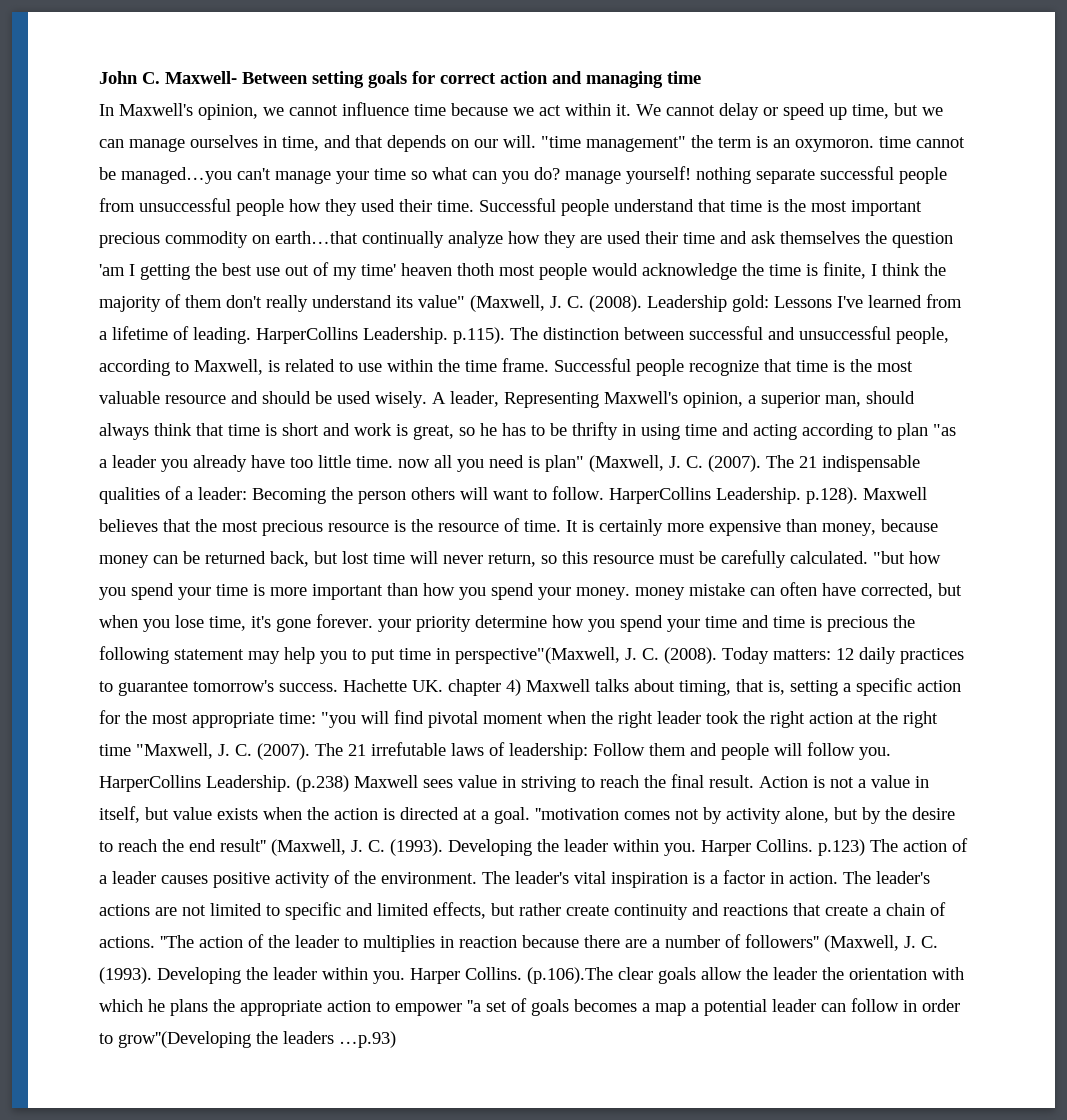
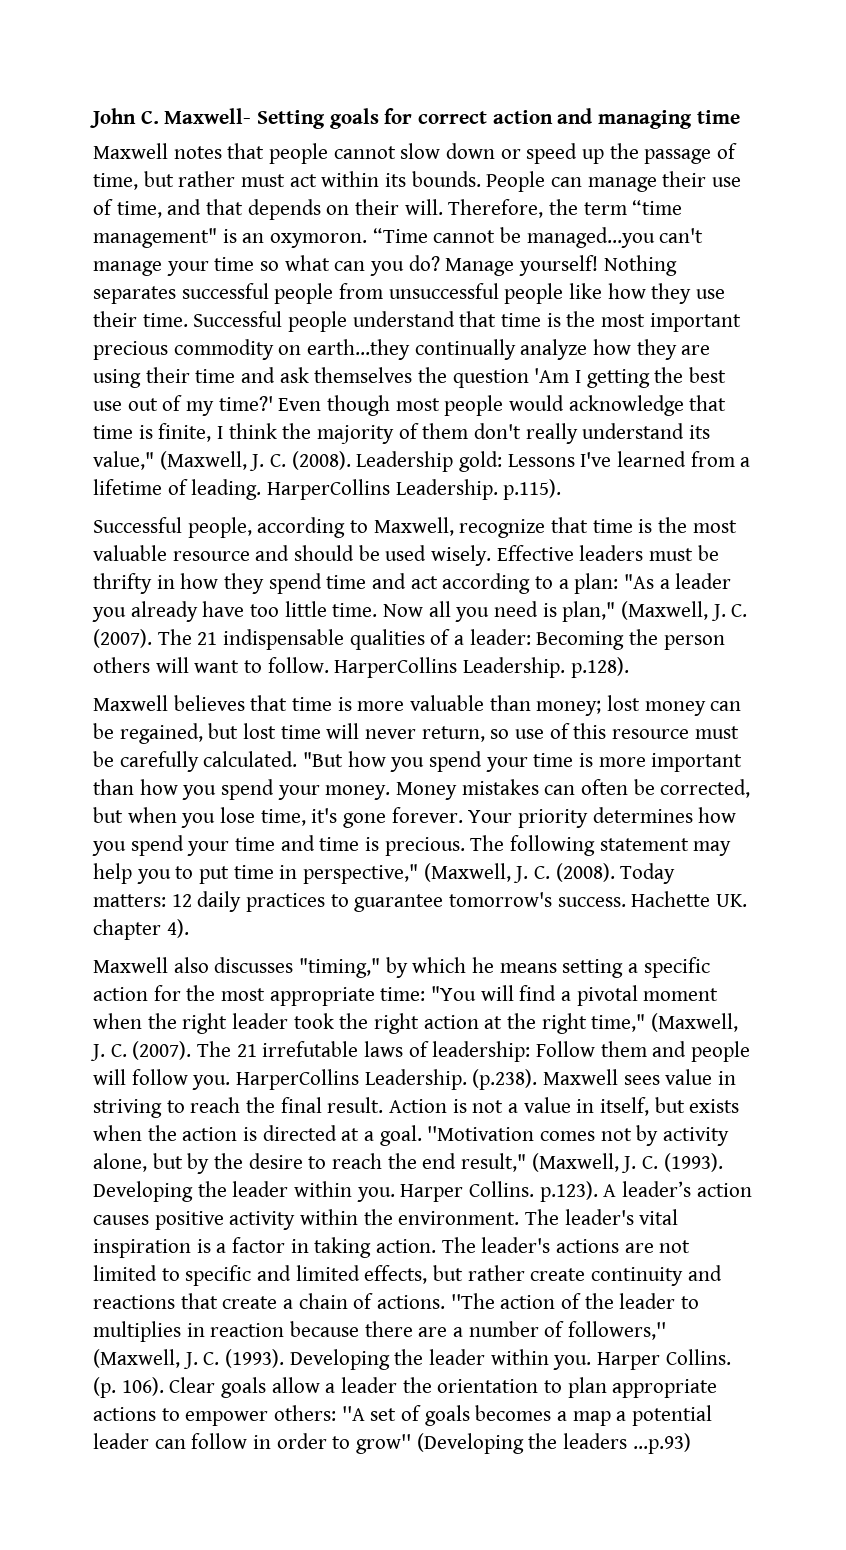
[242,71,364,88] Between setting -> [257,110,326,129] Setting
[99,102,943,120] [99,135,277,152] In Maxwell's opinion, we cannot influence time because we act within it. We cannot delay or speed up time, but we can manage ourselves in -> [93,143,738,164] [93,171,742,192] [93,199,113,215] Maxwell notes that people cannot slow down or speed up the passage of time, but rather must act within its bounds. People can manage their use of
[474,135,752,152] our will. "time management" the term -> [355,199,683,218] [93,228,217,248] their will. Therefore, the term “time management"
[879,136,911,148] time -> [372,228,428,243] “Time
[565,166,815,184] manage yourself! nothing separate -> [445,255,677,276] [93,286,176,304] Manage yourself! Nothing separates
[289,199,395,216] how they used -> [569,283,726,304] like how they use
[275,231,358,244] earth…that -> [307,339,411,360] earth…they
[607,231,641,244] used -> [93,369,141,388] using
[99,264,125,276] 'am -> [534,368,570,383] 'Am
[361,263,494,276] time' heaven thoth -> [218,395,391,416] time?' Even though
[742,263,764,276] the -> [689,395,727,411] that
[418,295,465,308] value" -> [93,451,154,470] value,"
[510,326,949,344] [99,358,684,376] The distinction between successful and unsuccessful people, according to Maxwell, is related to use within the time frame. Successful people -> [93,517,454,538] // Successful people, according to Maxwell,
[432,391,915,408] [99,422,956,440] A leader, Representing Maxwell's opinion, a superior man, should always think that time is short and work is great, so he has to be thrifty in using time and acting according to plan "as -> [496,545,719,561] [93,573,655,594] Effective leaders must be thrifty in how they spend time and act according to a plan: "As
[398,459,430,468] now -> [383,604,424,617] Now
[545,455,584,472] plan" -> [562,601,616,622] plan,"
(858, 495) none -> (629, 667) //
[195,518,938,536] the most precious resource is the resource of time. It is certainly more expensive than money, because -> [292,695,641,716] time is more valuable than money; lost
[205,551,309,567] returned back, -> [119,723,203,744] regained,
(557, 559) none -> [515,723,570,739] use of
[873,551,905,564] "but -> [303,752,344,767] "But
[635,583,745,600] money mistake -> [396,779,539,800] Money mistakes
[822,583,856,596] have -> [633,779,655,795] be
[378,615,547,632] your priority determine -> [468,807,693,828] Your priority determines
[827,615,915,632] precious the -> [384,835,505,856] precious. The
[455,647,620,664] perspective"(Maxwell, -> [303,863,511,884] perspective," (Maxwell,
[506,679,785,696] 4) Maxwell talks about timing, that is, -> [166,919,189,938] [93,957,557,978] 4). // Maxwell also discusses "timing," by which he means
[321,712,356,728] "you -> [431,986,477,1001] "You
(424, 717) none -> [561,991,572,1001] a
[99,743,213,759] time "Maxwell, -> [591,1013,739,1032] time," (Maxwell,
[296,775,349,792] (p.238) -> [472,1069,538,1090] (p.238).
[173,807,212,820] value -> (685, 1105) none
[535,808,619,820] ''motivation -> [427,1126,535,1141] ''Motivation
[220,839,266,852] result'' -> [461,1153,527,1172] result,"
[818,838,968,856] [99,871,156,884] p.123) The action of a leader -> [539,1181,752,1202] p.123). A leader’s action
[334,870,350,884] of -> [300,1209,359,1225] within
(784, 878) none -> [314,1237,372,1258] taking
[745,934,819,948] followers'' -> [568,1321,667,1340] followers,''
[527,967,653,984] (p.106).The clear -> [93,1377,216,1398] (p. 106). Clear
[746,967,768,980] the -> [325,1383,336,1393] a
[932,967,964,980] [99,999,481,1016] with which he plans the appropriate action to empower ''a -> [544,1377,718,1398] [93,1405,365,1426] to plan appropriate actions to empower others: ''A
[118,1031,251,1048] grow''(Developing -> [356,1433,524,1454] grow'' (Developing

